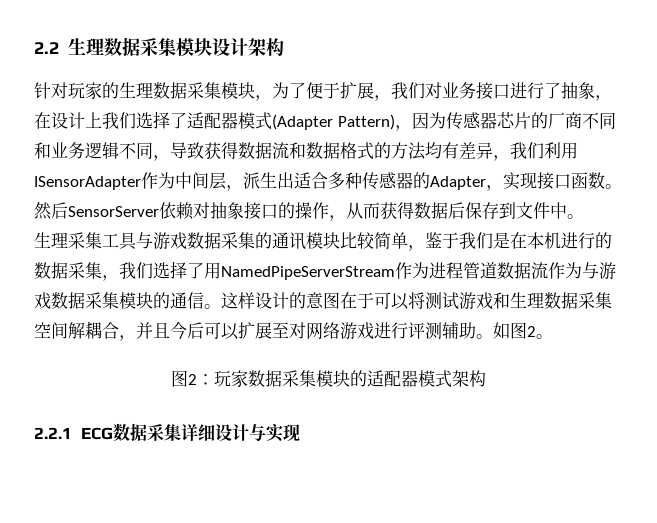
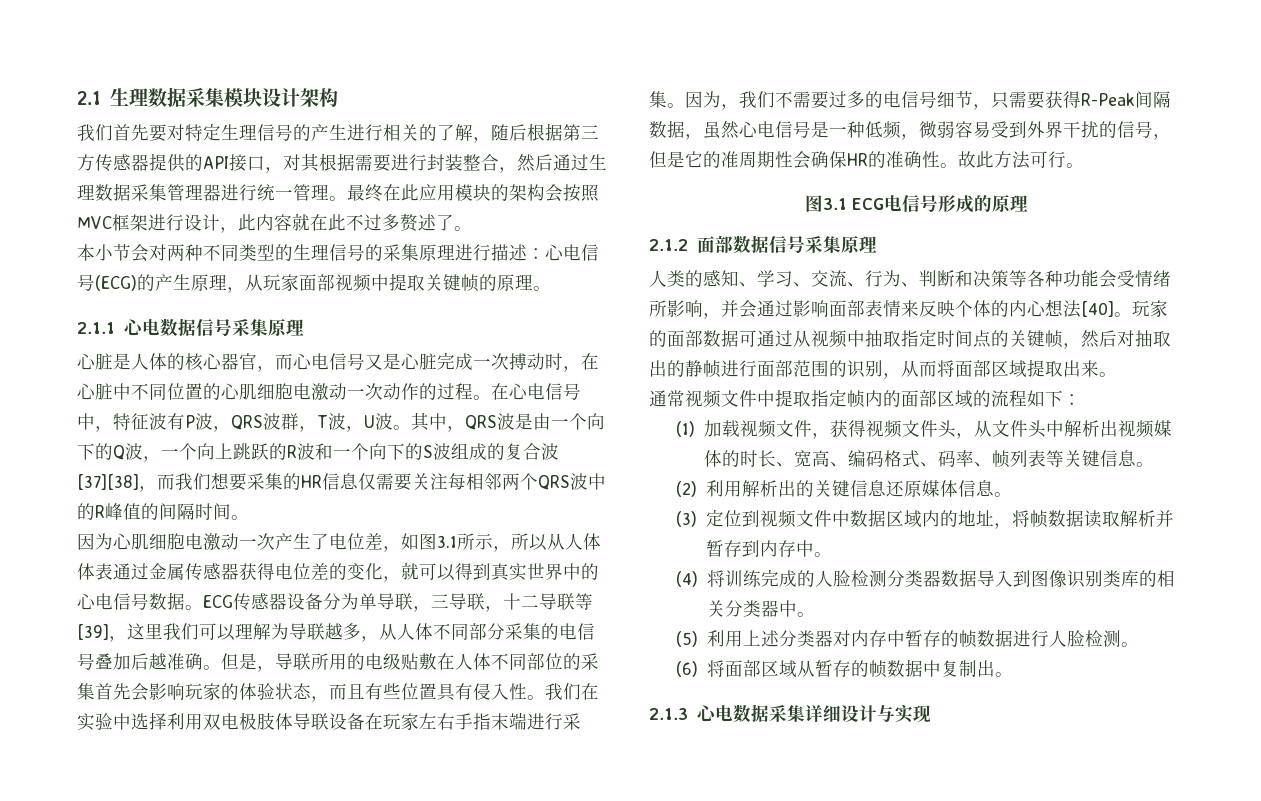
[34,42,59,54] 2.2 -> [77,91,101,105] 2.1
[34,82,612,101] [34,111,616,131] [34,142,578,161] [34,172,622,191] [34,202,584,221] [34,232,612,251] [34,261,616,281] [34,292,612,310] [34,321,553,341] [171,370,486,388] [34,427,113,440] 针对玩家的生理数据采集模块，为了便于扩展，我们对业务接口进行了抽象，在设计上我们选择了适配器模式(Adapter Pattern)，因为传感器芯片的厂商不同和业务逻辑不同，导致获得数据流和数据格式的方法均有差异，我们利用ISensorAdapter作为中间层，派生出适合多种传感器的Adapter，实现接口函数。然后SensorServer依赖对抽象接口的操作，从而获得数据后保存到文件中。 // 生理采集工具与游戏数据采集的通讯模块比较简单，鉴于我们是在本机进行的数据采集，我们选择了用NamedPipeServerStream作为进程管道数据流作为与游戏数据采集模块的通信。这样设计的意图在于可以将测试游戏和生理数据采集空间解耦合，并且今后可以扩展至对网络游戏进行评测辅助。如图2。 // 图2：玩家数据采集模块的适配器模式架构 // 2.2.1 ECG -> [77,123,599,143] [77,153,607,173] [77,183,599,202] [77,213,472,233] [77,244,599,262] [77,273,551,293] [77,318,304,337] [77,352,599,372] [77,383,581,401] [77,412,605,432] [77,443,559,462] [77,472,606,492] [77,503,249,520] [77,533,601,552] [77,562,599,582] [77,592,593,612] [77,623,595,642] [77,653,599,672] [77,683,599,702] [77,712,581,731] [649,91,1171,110] [649,120,1171,140] [649,151,1084,169] [805,195,1028,213] [649,235,877,254] [649,270,1171,288] [649,299,1168,319] [649,329,1171,349] [649,359,1117,379] [649,389,1081,408] [676,420,1173,439] [704,450,1155,468] [676,480,1013,497] [676,509,1175,529] [706,540,833,557] [676,569,1176,588] [707,600,816,617] [676,629,1140,648] [676,659,1014,678] [649,705,733,722] 我们首先要对特定生理信号的产生进行相关的了解，随后根据第三方传感器提供的API接口，对其根据需要进行封装整合，然后通过生理数据采集管理器进行统一管理。最终在此应用模块的架构会按照MVC框架进行设计，此内容就在此不过多赘述了。 // 本小节会对两种不同类型的生理信号的采集原理进行描述：心电信号(ECG)的产生原理，从玩家面部视频中提取关键帧的原理。 // 2.1.1心电数据信号采集原理 // 心脏是人体的核心器官，而心电信号又是心脏完成一次搏动时，在心脏中不同位置的心肌细胞电激动一次动作的过程。在心电信号中，特征波有P波，QRS波群，T波，U波。其中，QRS波是由一个向下的Q波，一个向上跳跃的R波和一个向下的S波组成的复合波[37][38]，而我们想要采集的HR信息仅需要关注每相邻两个QRS波中的R峰值的间隔时间。 // 因为心肌细胞电激动一次产生了电位差，如图3.1所示，所以从人体体表通过金属传感器获得电位差的变化，就可以得到真实世界中的心电信号数据。ECG传感器设备分为单导联，三导联，十二导联等[39]，这里我们可以理解为导联越多，从人体不同部分采集的电信号叠加后越准确。但是，导联所用的电级贴敷在人体不同部位的采集首先会影响玩家的体验状态，而且有些位置具有侵入性。我们在实验中选择利用双电极肢体导联设备在玩家左右手指末端进行采集。因为，我们不需要过多的电信号细节，只需要获得R-Peak间隔数据，虽然心电信号是一种低频，微弱容易受到外界干扰的信号，但是它的准周期性会确保HR的准确性。故此方法可行。 // 图3.1 ECG电信号形成的原理 // 2.1.2面部数据信号采集原理 // 人类的感知、学习、交流、行为、判断和决策等各种功能会受情绪所影响，并会通过影响面部表情来反映个体的内心想法[40]。玩家的面部数据可通过从视频中抽取指定时间点的关键帧，然后对抽取出的静帧进行面部范围的识别，从而将面部区域提取出来。 // 通常视频文件中提取指定帧内的面部区域的流程如下： // (1)加载视频文件，获得视频文件头，从文件头中解析出视频媒体的时长、宽高、编码格式、码率、帧列表等关键信息。 // (2)利用解析出的关键信息还原媒体信息。 // (3)定位到视频文件中数据区域内的地址，将帧数据读取解析并暂存到内存中。 // (4)将训练完成的人脸检测分类器数据导入到图像识别类库的相关分类器中。 // (5)利用上述分类器对内存中暂存的帧数据进行人脸检测。 // (6)将面部区域从暂存的帧数据中复制出。 // 2.1.3心电

